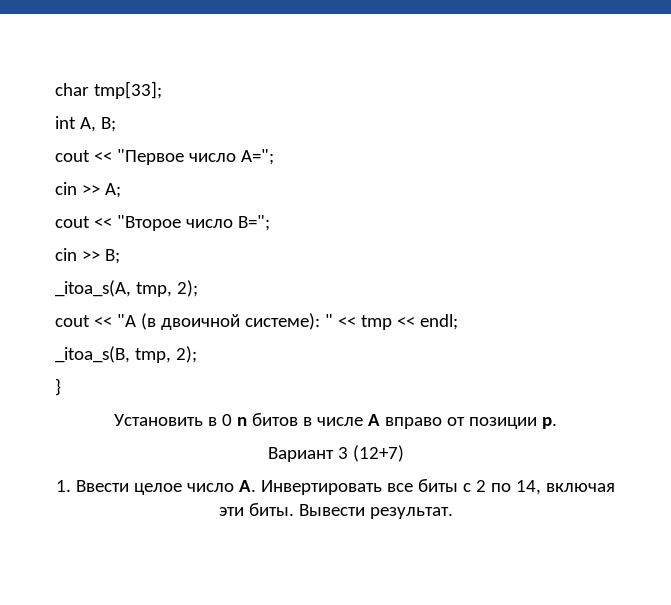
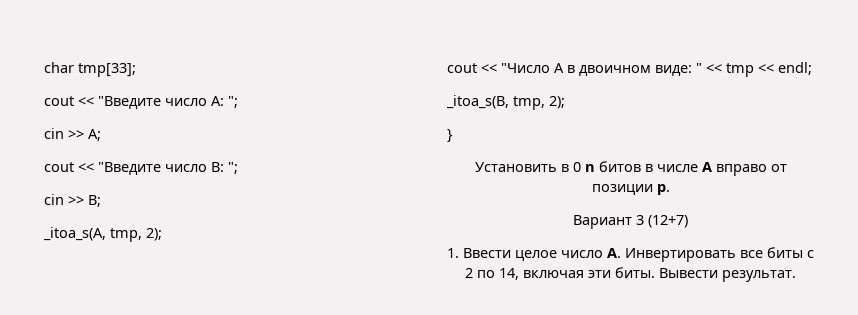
[55,116,116,132] [55,149,274,165] // int A, B; // cout << "Первое число A="; -> [44,96,238,109] // cout << "Введите число A: ";
[116,215,270,231] "Второе число B="; -> [98,162,238,175] "Введите число B: ";
[116,313,320,330] "A (в двоичной системе): -> [501,63,692,76] "Число A в двоичном виде:

